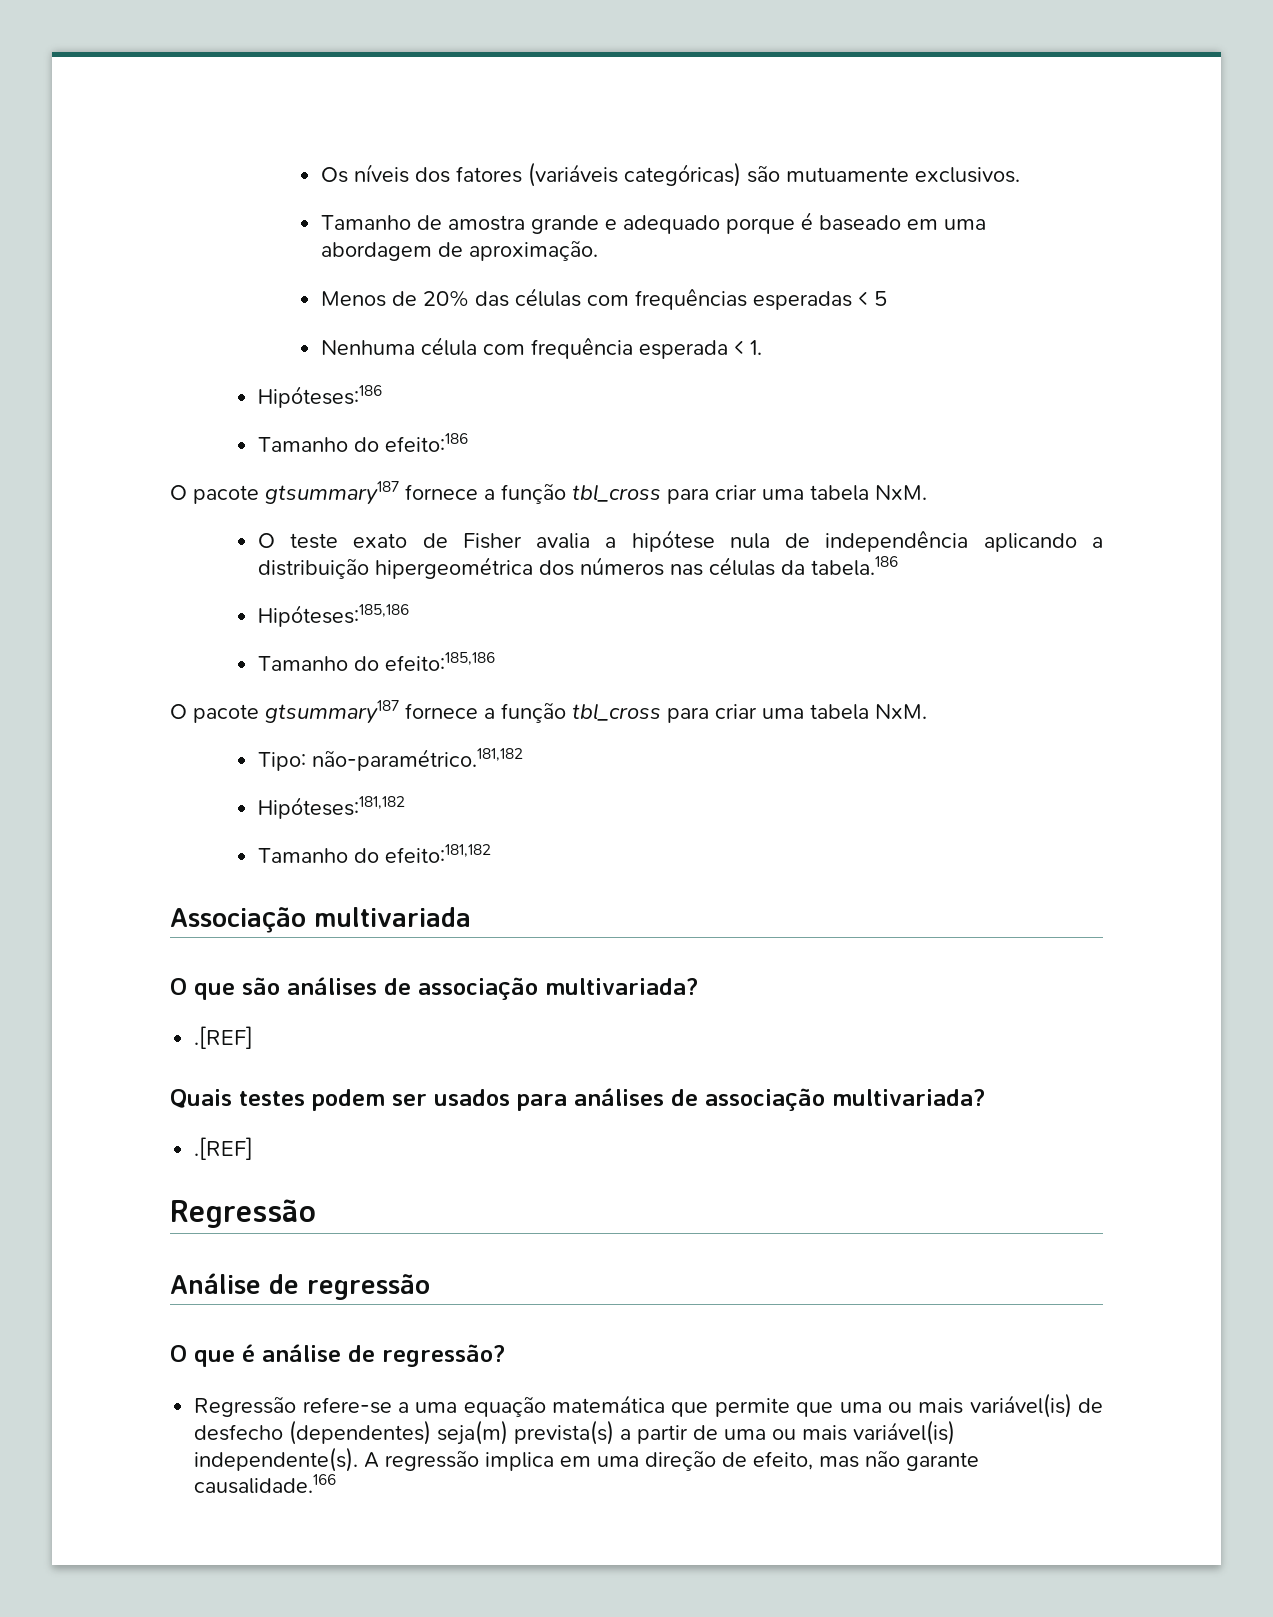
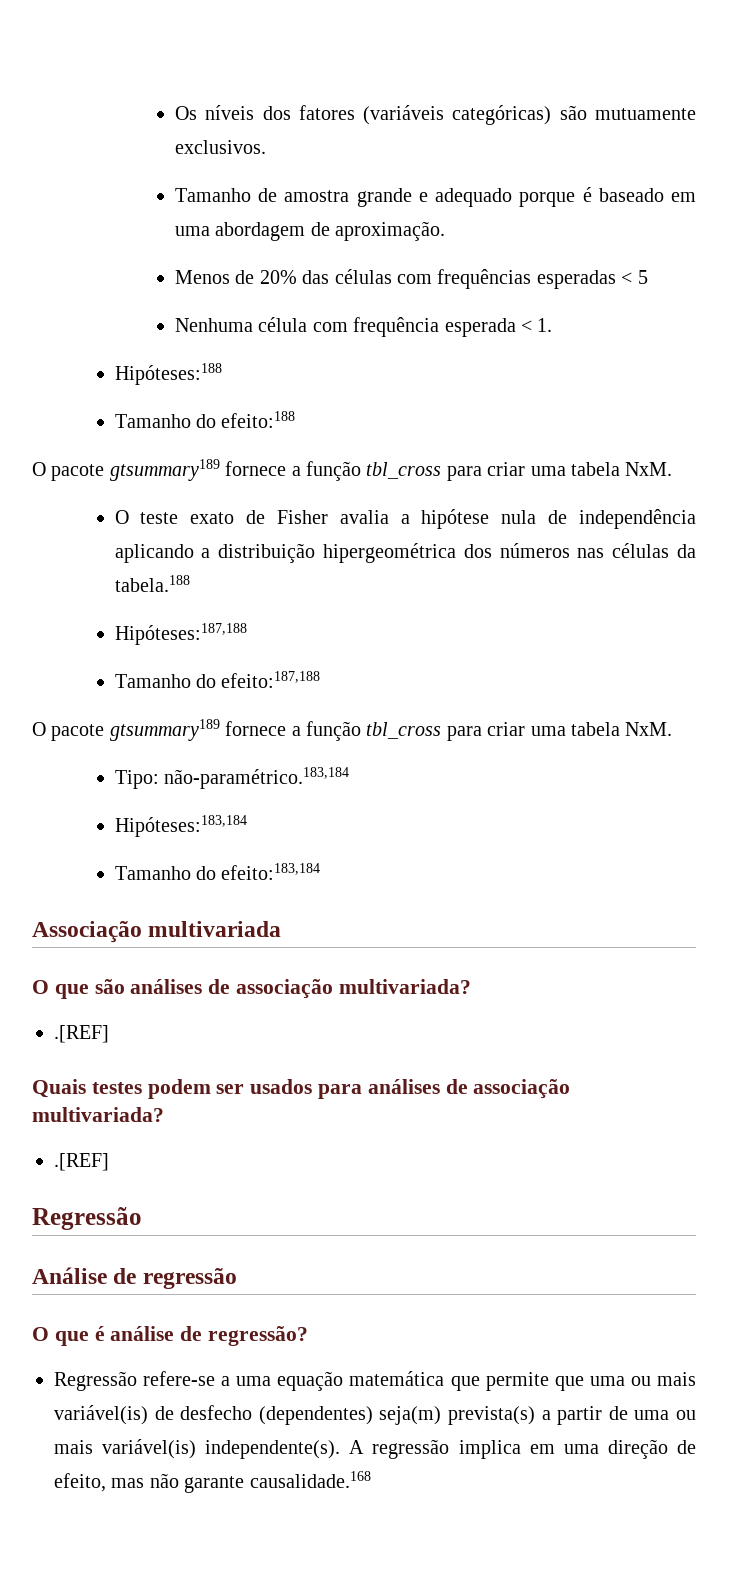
[257,385,382,408] [257,433,468,452] [170,481,399,505] Hipóteses:186 // Tamanho do efeito:186 // O pacote gtsummary187 -> [114,363,222,385] [114,411,296,428] [32,459,220,481] Hipóteses:188 // Tamanho do efeito:188 // O pacote gtsummary189
[810,556,898,576] [257,604,409,627] [257,652,495,671] [170,700,399,724] tabela.186 // Hipóteses:185,186 // Tamanho do efeito:185,186 // O pacote gtsummary187 -> [114,575,190,592] [114,623,247,645] [114,671,321,688] [32,719,220,741] tabela.188 // Hipóteses:187,188 // Tamanho do efeito:187,188 // O pacote gtsummary189
[311,748,523,771] [257,796,405,819] [257,844,491,863] não-paramétrico.181,182 // Hipóteses:181,182 // Tamanho do efeito:181,182 -> [163,767,349,789] [114,815,247,837] [114,863,321,880] não-paramétrico.183,184 // Hipóteses:183,184 // Tamanho do efeito:183,184
[194,1474,337,1494] causalidade.166 -> [249,1471,371,1488] causalidade.168

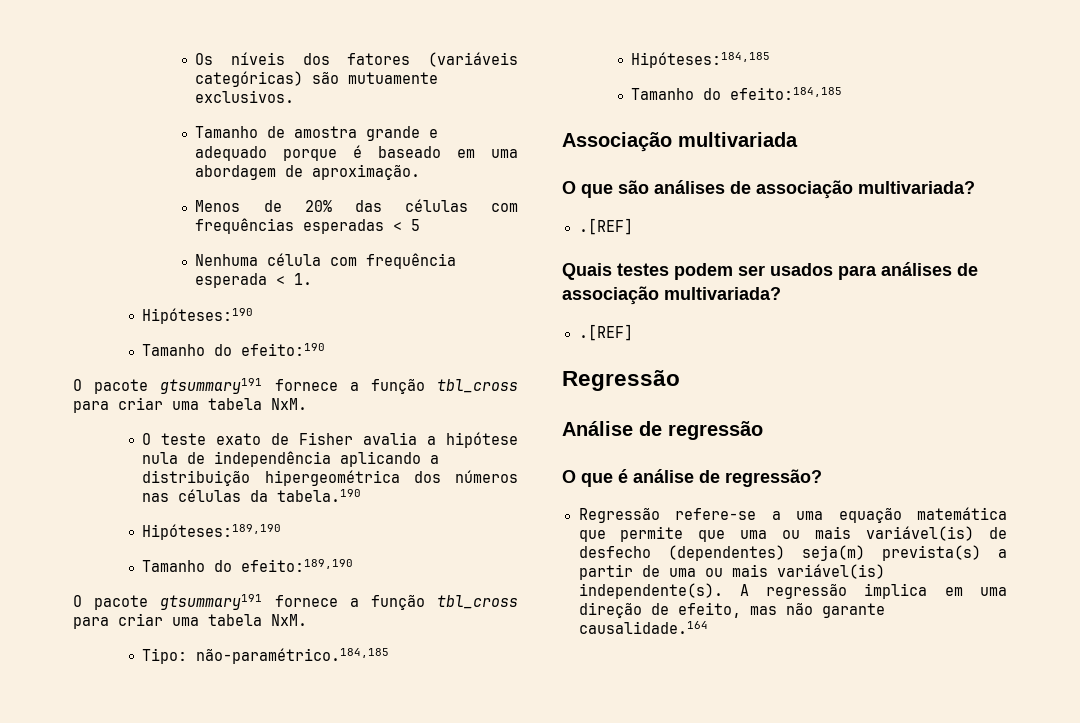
[114,363,222,385] [114,411,296,428] [32,459,220,481] Hipóteses:188 // Tamanho do efeito:188 // O pacote gtsummary189 -> [142,308,254,324] [142,343,326,356] [73,378,263,394] Hipóteses:190 // Tamanho do efeito:190 // O pacote gtsummary191
[114,575,190,592] [114,623,247,645] [114,671,321,688] [32,719,220,741] tabela.188 // Hipóteses:187,188 // Tamanho do efeito:187,188 // O pacote gtsummary189 -> [277,489,362,502] [142,524,282,540] [142,559,354,572] [73,594,263,610] tabela.190 // Hipóteses:189,190 // Tamanho do efeito:189,190 // O pacote gtsummary191
[163,767,349,789] [114,815,247,837] [114,863,321,880] não-paramétrico.183,184 // Hipóteses:183,184 // Tamanho do efeito:183,184 -> [196,648,390,664] [631,52,771,68] [631,87,843,100] não-paramétrico.184,185 // Hipóteses:184,185 // Tamanho do efeito:184,185
[249,1471,371,1488] causalidade.168 -> [578,621,708,634] causalidade.164

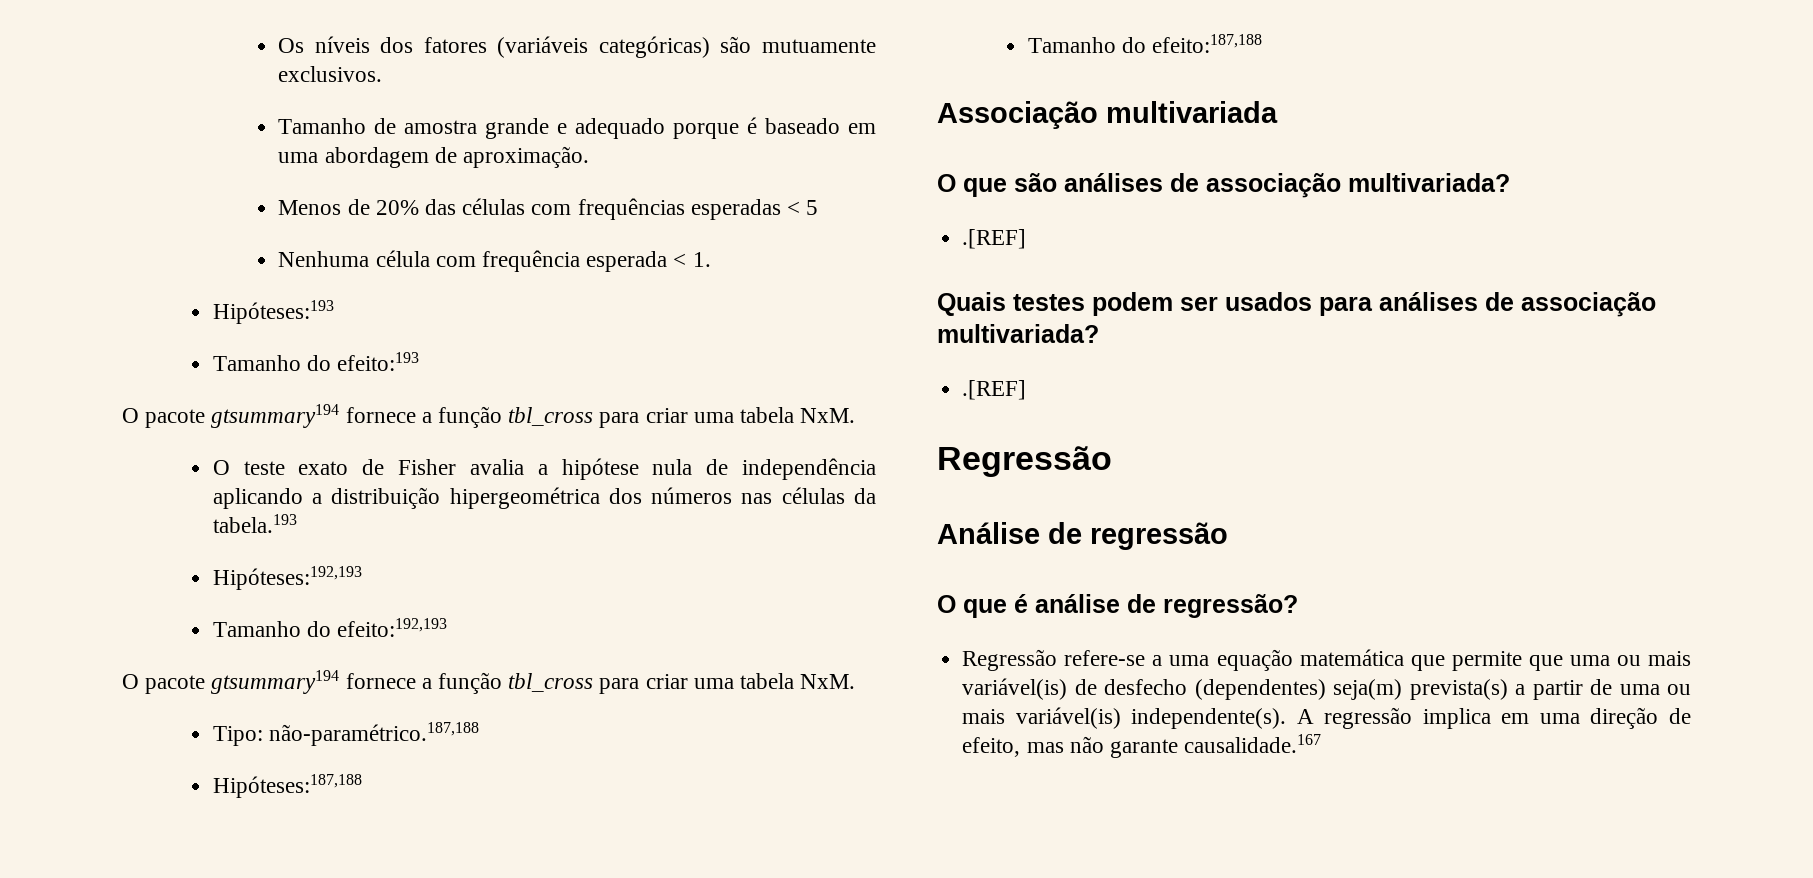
[142,308,254,324] [142,343,326,356] [73,378,263,394] Hipóteses:190 // Tamanho do efeito:190 // O pacote gtsummary191 -> [212,300,334,324] [212,352,420,371] [122,404,340,428] Hipóteses:193 // Tamanho do efeito:193 // O pacote gtsummary194
[277,489,362,502] [142,524,282,540] [142,559,354,572] [73,594,263,610] tabela.190 // Hipóteses:189,190 // Tamanho do efeito:189,190 // O pacote gtsummary191 -> [212,514,297,533] [212,566,362,590] [212,618,448,637] [122,670,340,694] tabela.193 // Hipóteses:192,193 // Tamanho do efeito:192,193 // O pacote gtsummary194
[196,648,390,664] [631,52,771,68] [631,87,843,100] não-paramétrico.184,185 // Hipóteses:184,185 // Tamanho do efeito:184,185 -> [269,722,480,746] [212,774,362,798] [1027,34,1263,53] não-paramétrico.187,188 // Hipóteses:187,188 // Tamanho do efeito:187,188
[578,621,708,634] causalidade.164 -> [1184,734,1322,753] causalidade.167

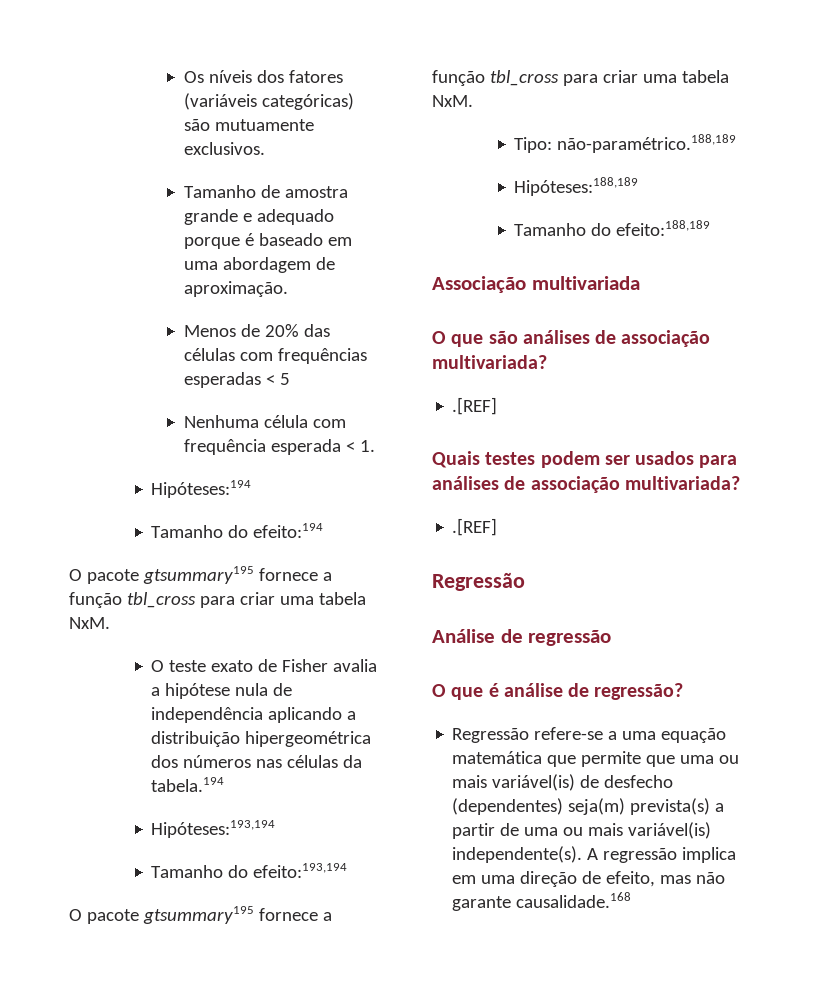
[212,300,334,324] [212,352,420,371] [122,404,340,428] Hipóteses:193 // Tamanho do efeito:193 // O pacote gtsummary194 -> [151,480,252,498] [151,523,324,538] [69,566,254,584] Hipóteses:194 // Tamanho do efeito:194 // O pacote gtsummary195
[212,514,297,533] [212,566,362,590] [212,618,448,637] [122,670,340,694] tabela.193 // Hipóteses:192,193 // Tamanho do efeito:192,193 // O pacote gtsummary194 -> [151,777,225,792] [151,820,276,838] [151,863,348,878] [69,906,254,924] tabela.194 // Hipóteses:193,194 // Tamanho do efeito:193,194 // O pacote gtsummary195
[269,722,480,746] [212,774,362,798] [1027,34,1263,53] não-paramétrico.187,188 // Hipóteses:187,188 // Tamanho do efeito:187,188 -> [557,134,737,153] [514,177,639,196] [514,220,711,236] não-paramétrico.188,189 // Hipóteses:188,189 // Tamanho do efeito:188,189
[1184,734,1322,753] causalidade.167 -> [516,892,632,908] causalidade.168

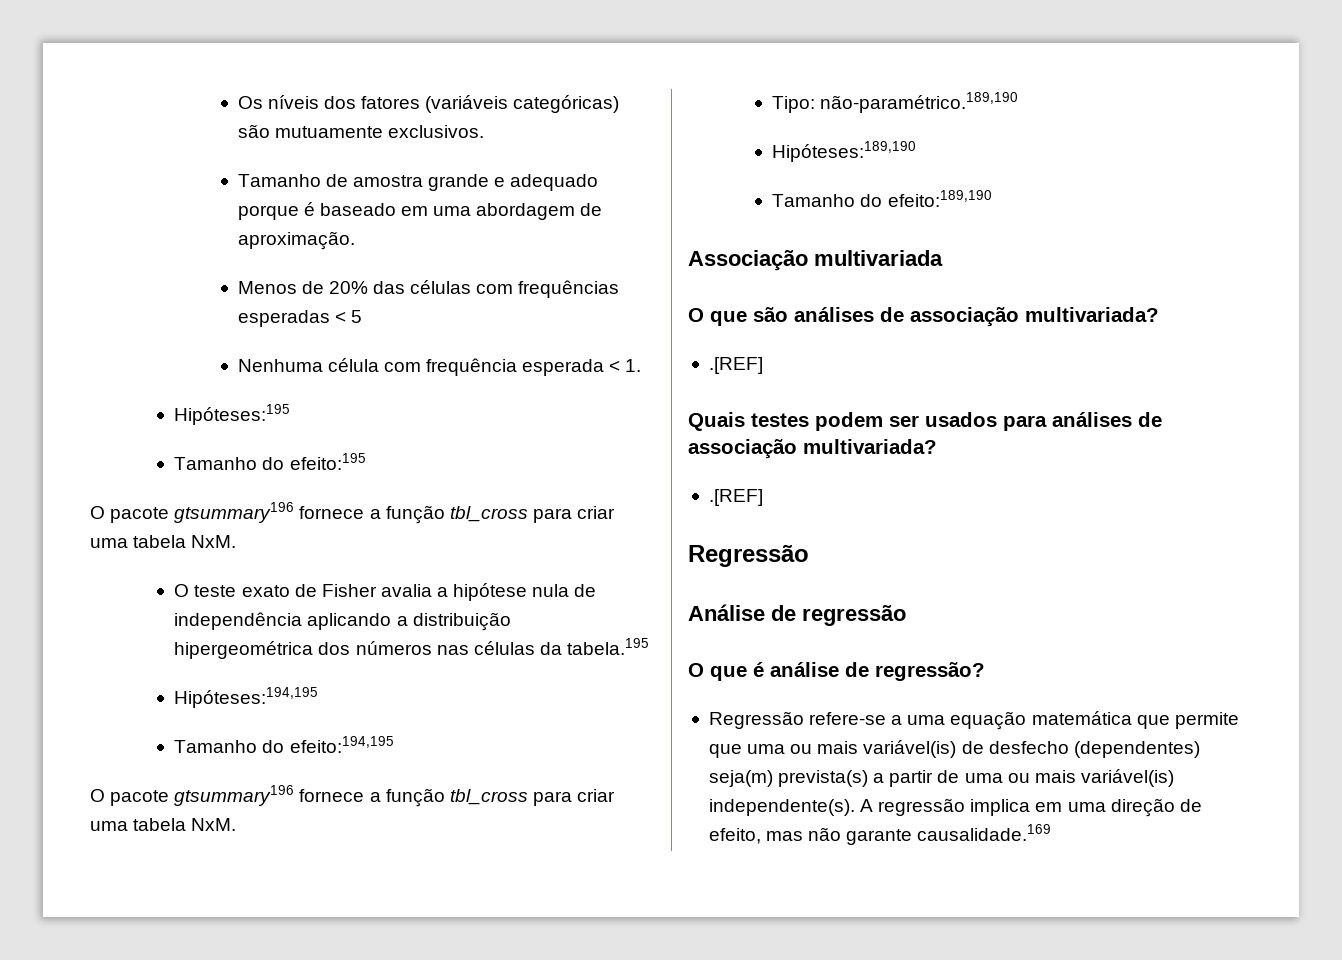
[151,480,252,498] [151,523,324,538] [69,566,254,584] Hipóteses:194 // Tamanho do efeito:194 // O pacote gtsummary195 -> [174,404,291,425] [174,453,366,470] [90,502,295,523] Hipóteses:195 // Tamanho do efeito:195 // O pacote gtsummary196
[151,777,225,792] [151,820,276,838] [151,863,348,878] [69,906,254,924] tabela.194 // Hipóteses:193,194 // Tamanho do efeito:193,194 // O pacote gtsummary195 -> [567,638,650,655] [174,687,319,708] [174,736,394,753] [90,785,295,806] tabela.195 // Hipóteses:194,195 // Tamanho do efeito:194,195 // O pacote gtsummary196
[557,134,737,153] [514,177,639,196] [514,220,711,236] não-paramétrico.188,189 // Hipóteses:188,189 // Tamanho do efeito:188,189 -> [820,92,1019,113] [772,141,917,162] [772,190,992,207] não-paramétrico.189,190 // Hipóteses:189,190 // Tamanho do efeito:189,190
[516,892,632,908] causalidade.168 -> [917,824,1052,841] causalidade.169

